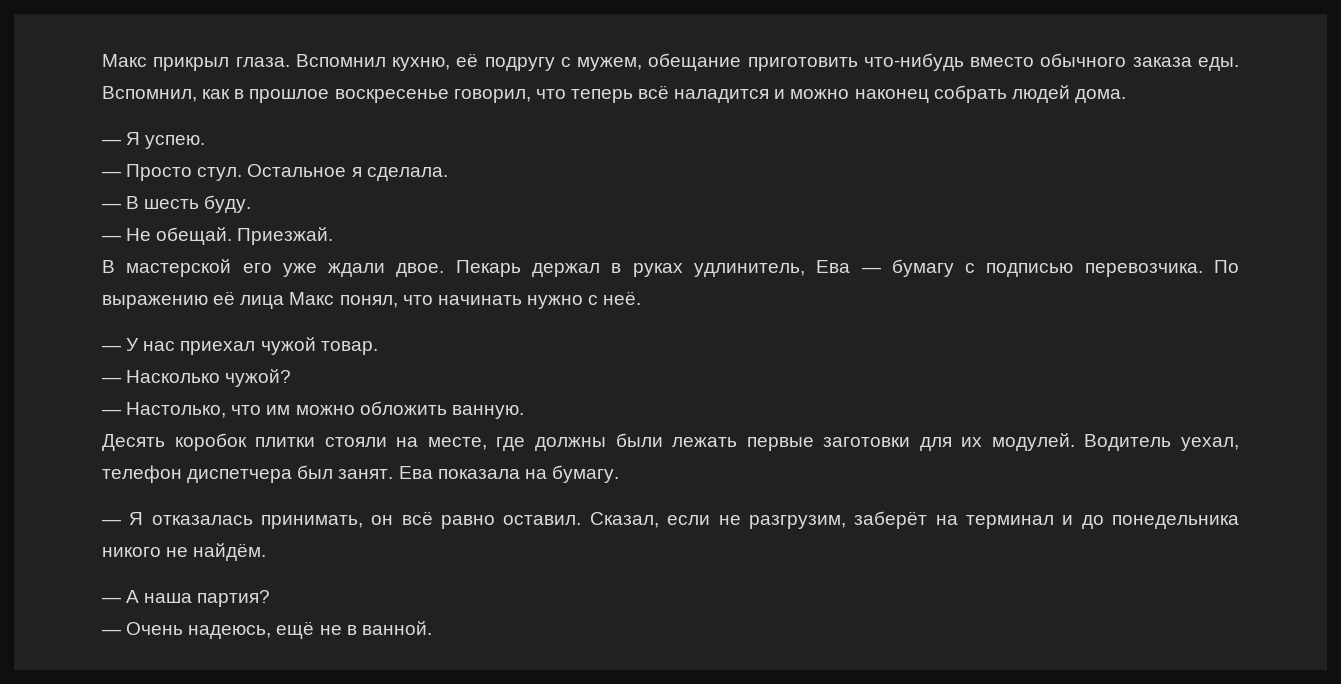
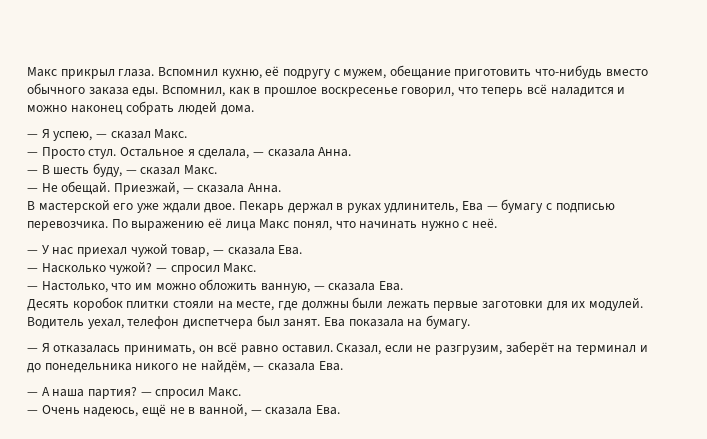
[145,135,206,149] успею. -> [53,129,188,141] успею, — сказал Макс.
[366,167,448,181] сделала. -> [198,147,352,159] сделала, — сказала Анна.
[204,195,252,213] буду. -> [92,163,217,177] буду, — сказал Макс.
[237,227,334,245] Приезжай. -> [113,181,281,195] Приезжай, — сказала Анна.
[320,341,378,355] товар. -> [171,245,303,257] товар, — сказала Ева.
(292, 378) none -> [155,263,257,275] — спросил Макс.
[451,405,524,419] ванную. -> [260,281,403,293] ванную, — сказала Ева.
[193,543,267,561] найдём. -> [200,359,343,373] найдём, — сказала Ева.
(271, 598) none -> [140,387,241,399] — спросил Макс.
[361,621,432,635] ванной. -> [198,403,340,417] ванной, — сказала Ева.

